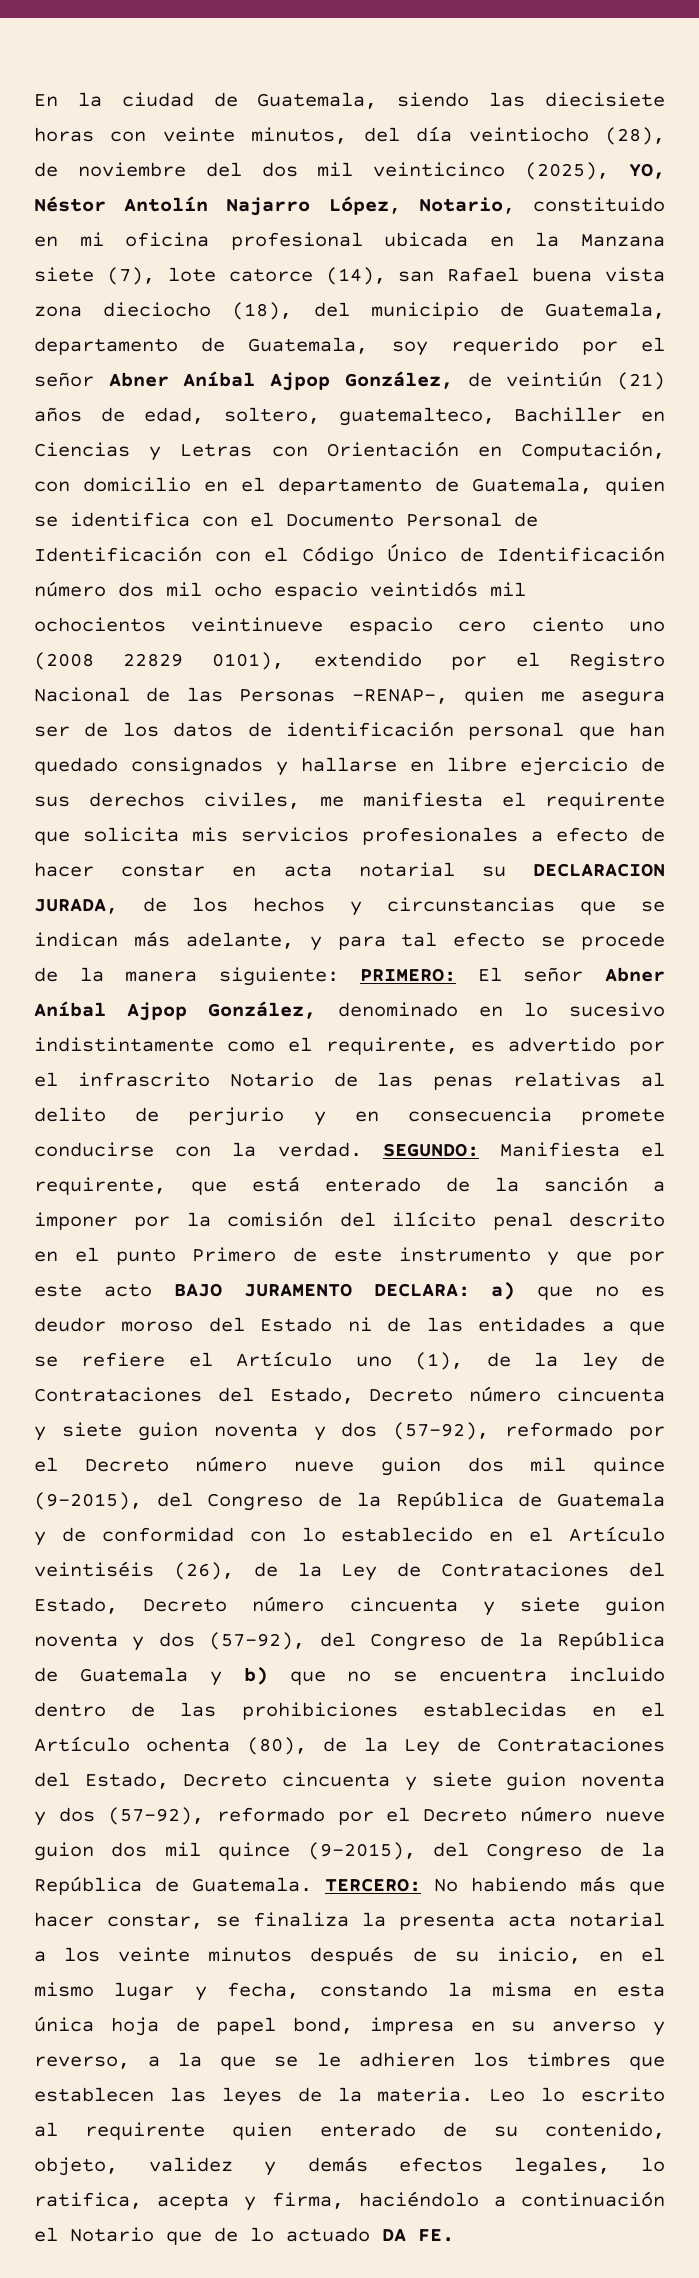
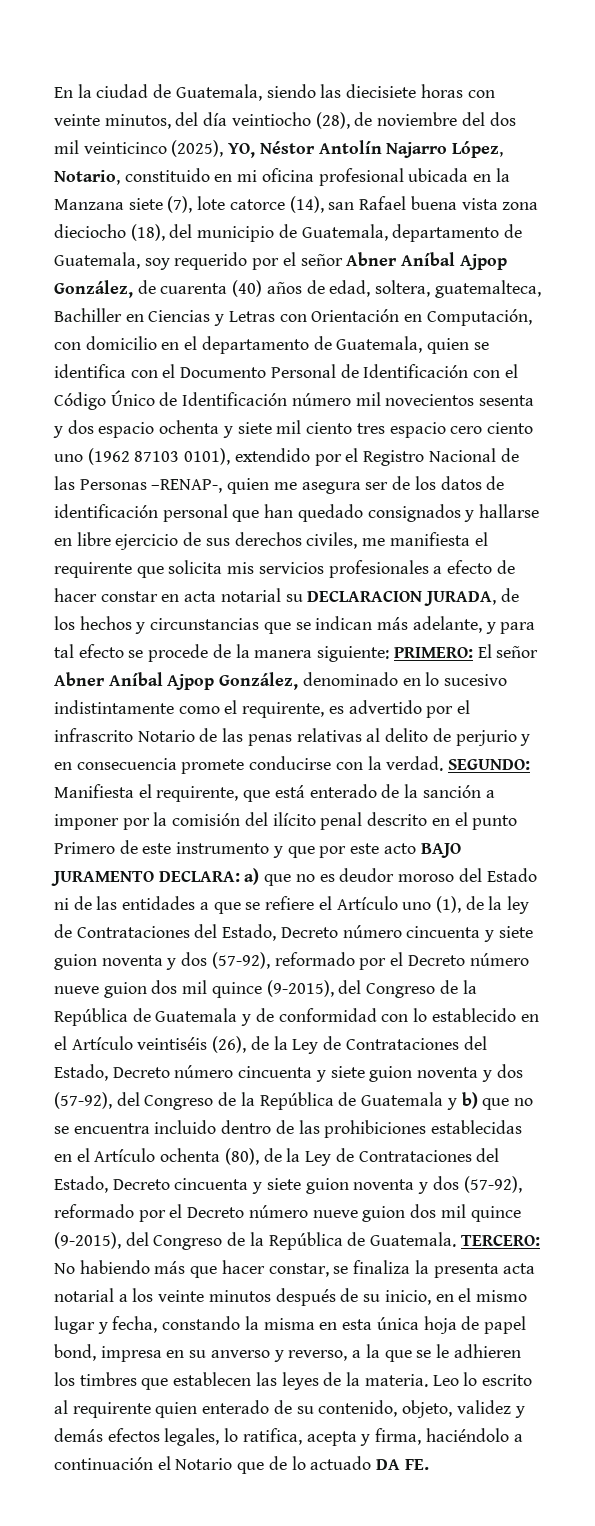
[506,371,665,390] veintiún (21) -> [160,280,263,297] cuarenta (40)
[223,407,495,426] soltero, guatemalteco, -> [375,280,541,298] soltera, guatemalteca,
[118,581,526,600] [34,617,324,632] dos mil ocho espacio veintidós mil ochocientos veintinueve -> [355,392,535,406] [53,420,385,438] mil novecientos sesenta y dos espacio ochenta y siete mil ciento tres
[34,652,184,670] (2008 22829 -> [87,448,180,465] (1962 87103

